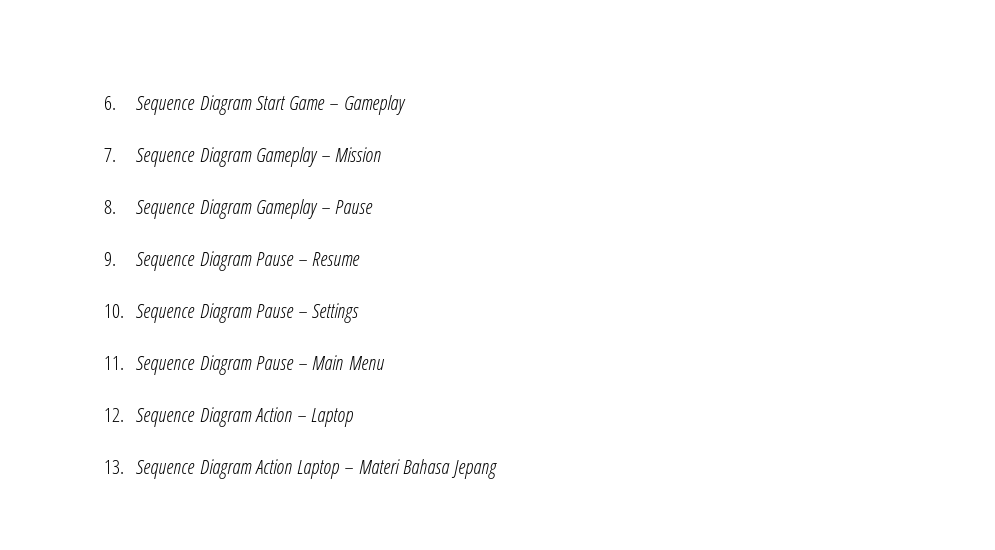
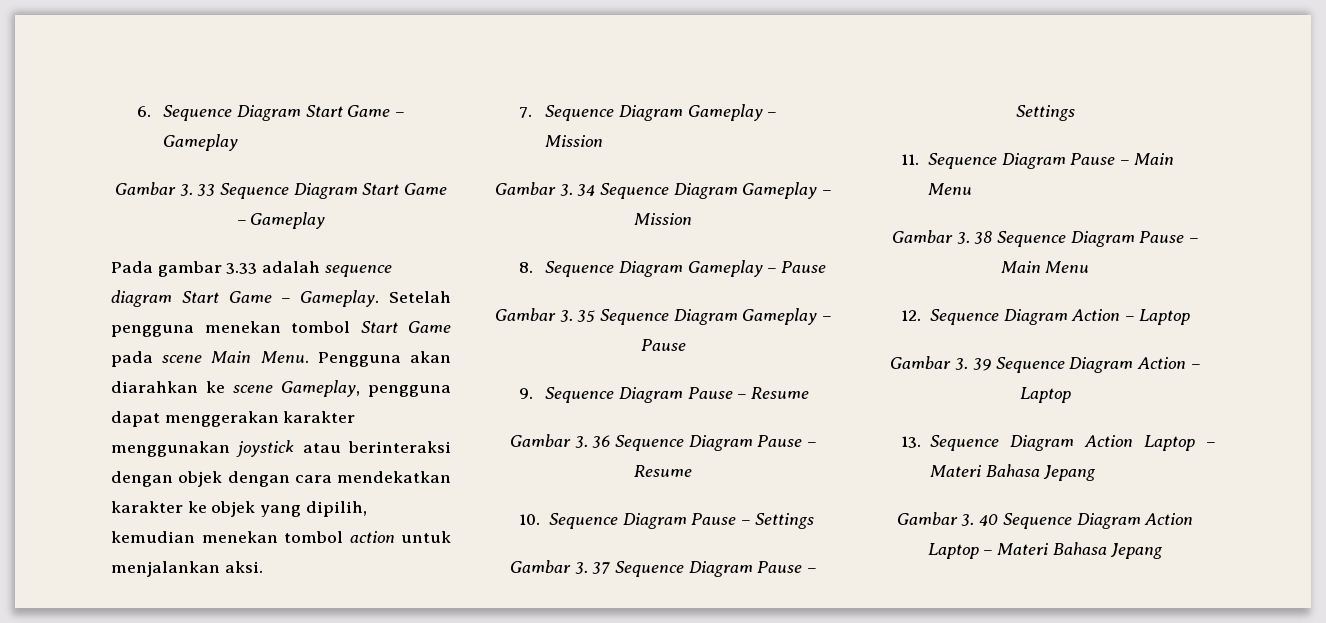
(406, 105) none -> [114,182,448,199] [236,212,326,229] [111,261,392,277] [111,290,452,307] [111,321,451,337] [111,351,451,367] [111,380,451,397] [111,411,356,427] [111,440,451,457] [111,471,451,487] [111,501,367,517] [111,531,451,543] [111,561,263,577] // Gambar 3. 33 Sequence Diagram Start Game – Gameplay // Pada gambar 3.33 adalah sequence diagram Start Game – Gameplay. Setelah pengguna menekan tombol Start Game pada scene Main Menu. Pengguna akan diarahkan ke scene Gameplay, pengguna dapat menggerakan karakter menggunakan joystick atau berinteraksi dengan objek dengan cara mendekatkan karakter ke objek yang dipilih, kemudian menekan tombol action untuk menjalankan aksi.
(382, 154) none -> [494,182,832,199] [634,213,692,225] // Gambar 3. 34 Sequence Diagram Gameplay – Mission
(374, 207) none -> [494,308,832,325] [640,339,686,351] // Gambar 3. 35 Sequence Diagram Gameplay – Pause
(361, 259) none -> [509,434,817,451] [634,465,692,477] // Gambar 3. 36 Sequence Diagram Pause – Resume
(360, 313) none -> [509,560,817,577] [1015,105,1075,121] // Gambar 3. 37 Sequence Diagram Pause – Settings
(385, 363) none -> [891,230,1199,247] [1000,261,1090,273] // Gambar 3. 38 Sequence Diagram Pause – Main Menu
(354, 417) none -> [890,356,1200,373] [1019,387,1071,403] // Gambar 3. 39 Sequence Diagram Action – Laptop
(499, 469) none -> [896,512,1194,529] [927,542,1164,559] // Gambar 3. 40 Sequence Diagram Action Laptop – Materi Bahasa Jepang

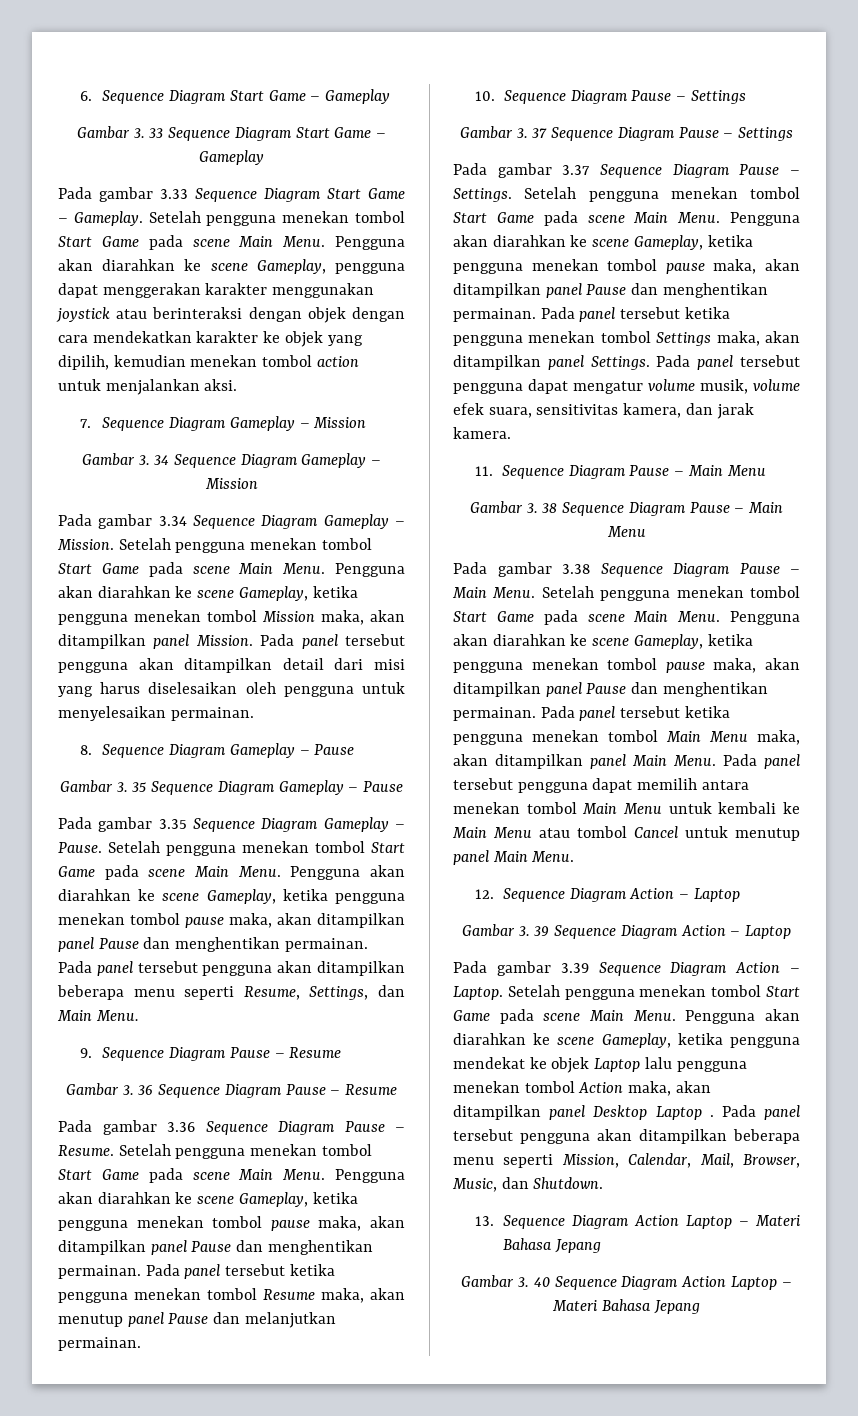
[262,261,392,277] [111,290,172,307] adalah sequence diagram -> [195,188,321,202] Sequence Diagram
(692, 219) none -> [58,514,405,529] [57,538,372,553] [58,562,405,577] [58,586,358,601] [58,610,405,625] [58,634,405,649] [58,658,405,673] [58,682,405,697] [58,706,254,721] // Pada gambar 3.34 Sequence Diagram Gameplay – Mission. Setelah pengguna menekan tombol Start Game pada scene Main Menu. Pengguna akan diarahkan ke scene Gameplay, ketika pengguna menekan tombol Mission maka, akan ditampilkan panel Mission. Pada panel tersebut pengguna akan ditampilkan detail dari misi yang harus diselesaikan oleh pengguna untuk menyelesaikan permainan.
(686, 345) none -> [58,817,405,832] [58,841,405,856] [58,865,405,880] [58,889,405,904] [58,913,405,928] [58,937,368,952] [58,961,405,976] [57,985,405,1000] [57,1010,139,1021] // Pada gambar 3.35 Sequence Diagram Gameplay – Pause. Setelah pengguna menekan tombol Start Game pada scene Main Menu. Pengguna akan diarahkan ke scene Gameplay, ketika pengguna menekan tombol pause maka, akan ditampilkan panel Pause dan menghentikan permainan. Pada panel tersebut pengguna akan ditampilkan beberapa menu seperti Resume, Settings, dan Main Menu.
(692, 471) none -> [58,1120,405,1135] [58,1144,372,1159] [58,1168,405,1183] [58,1192,358,1207] [58,1216,405,1231] [58,1240,373,1255] [58,1264,335,1279] [58,1288,405,1303] [58,1312,336,1328] [58,1337,141,1351] // Pada gambar 3.36 Sequence Diagram Pause – Resume. Setelah pengguna menekan tombol Start Game pada scene Main Menu. Pengguna akan diarahkan ke scene Gameplay, ketika pengguna menekan tombol pause maka, akan ditampilkan panel Pause dan menghentikan permainan. Pada panel tersebut ketika pengguna menekan tombol Resume maka, akan menutup panel Pause dan melanjutkan permainan.
(1075, 113) none -> [453,163,800,178] [453,187,800,202] [453,211,800,226] [453,235,753,250] [453,259,800,274] [453,283,768,298] [453,307,730,322] [453,331,800,346] [453,355,800,370] [453,379,800,394] [453,403,754,419] [453,427,511,439] // Pada gambar 3.37 Sequence Diagram Pause – Settings. Setelah pengguna menekan tombol Start Game pada scene Main Menu. Pengguna akan diarahkan ke scene Gameplay, ketika pengguna menekan tombol pause maka, akan ditampilkan panel Pause dan menghentikan permainan. Pada panel tersebut ketika pengguna menekan tombol Settings maka, akan ditampilkan panel Settings. Pada panel tersebut pengguna dapat mengatur volume musik, volume efek suara, sensitivitas kamera, dan jarak kamera.
(1090, 267) none -> [453,562,800,577] [452,586,800,601] [453,610,800,625] [453,634,753,649] [453,658,800,673] [453,682,768,697] [453,706,730,721] [453,730,800,745] [453,754,800,769] [453,778,749,793] [453,802,800,814] [452,826,800,841] [453,850,575,865] // Pada gambar 3.38 Sequence Diagram Pause – Main Menu. Setelah pengguna menekan tombol Start Game pada scene Main Menu. Pengguna akan diarahkan ke scene Gameplay, ketika pengguna menekan tombol pause maka, akan ditampilkan panel Pause dan menghentikan permainan. Pada panel tersebut ketika pengguna menekan tombol Main Menu maka, akan ditampilkan panel Main Menu. Pada panel tersebut pengguna dapat memilih antara menekan tombol Main Menu untuk kembali ke Main Menu atau tombol Cancel untuk menutup panel Main Menu.
(1071, 395) none -> [453,961,800,976] [453,985,800,1000] [453,1009,800,1024] [453,1033,800,1048] [453,1057,747,1073] [453,1081,711,1096] [453,1105,800,1120] [453,1129,800,1144] [453,1153,800,1168] [452,1177,604,1192] // Pada gambar 3.39 Sequence Diagram Action – Laptop. Setelah pengguna menekan tombol Start Game pada scene Main Menu. Pengguna akan diarahkan ke scene Gameplay, ketika pengguna mendekat ke objek Laptop lalu pengguna menekan tombol Action maka, akan ditampilkan panel Desktop Laptop . Pada panel tersebut pengguna akan ditampilkan beberapa menu seperti Mission, Calendar, Mail, Browser, Music, dan Shutdown.

